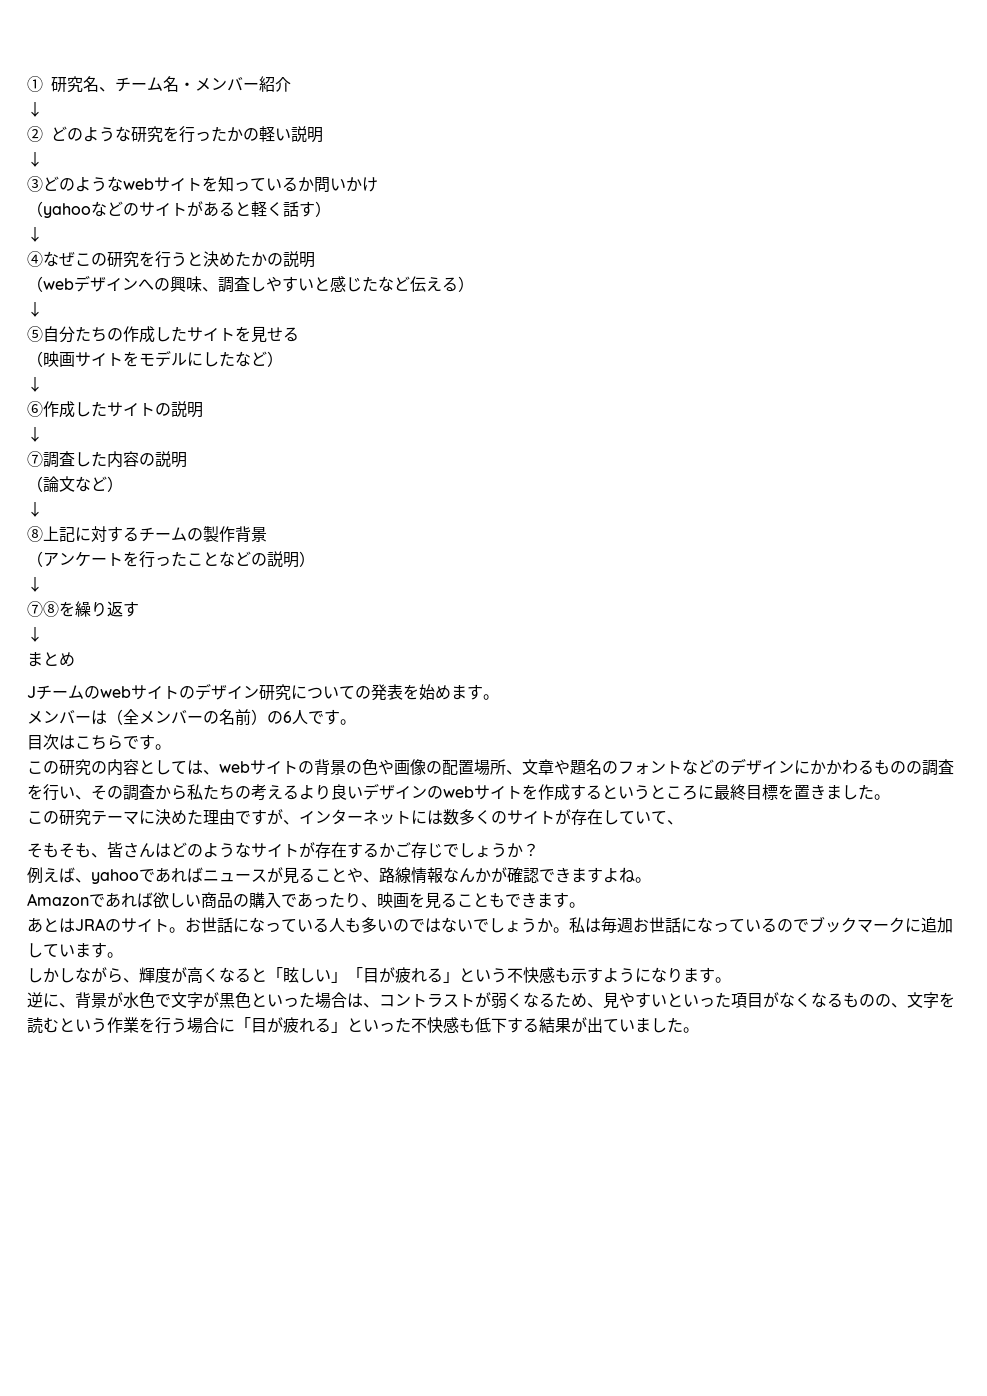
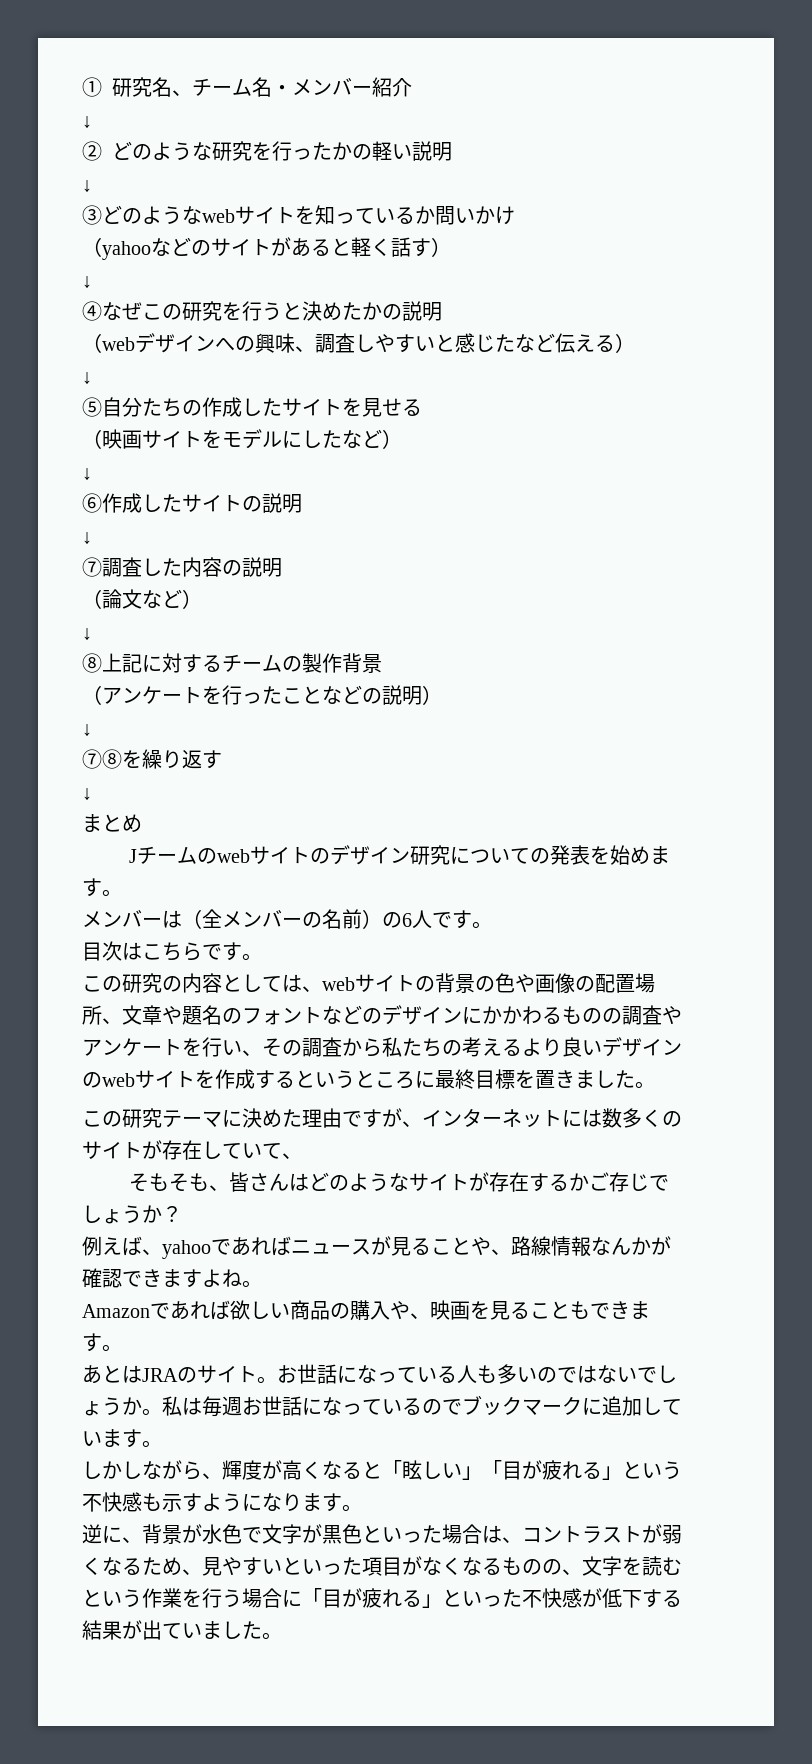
(954, 767) none -> [662,1006,682,1025] [82,1038,182,1056] やアンケート
[281,892,361,908] であったり -> [390,1301,410,1320] や
[459,1017,475,1033] も -> [582,1588,602,1607] が

